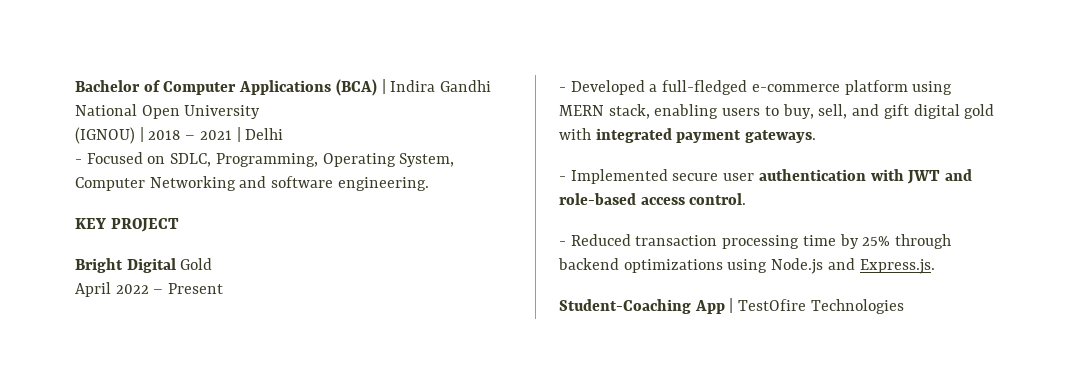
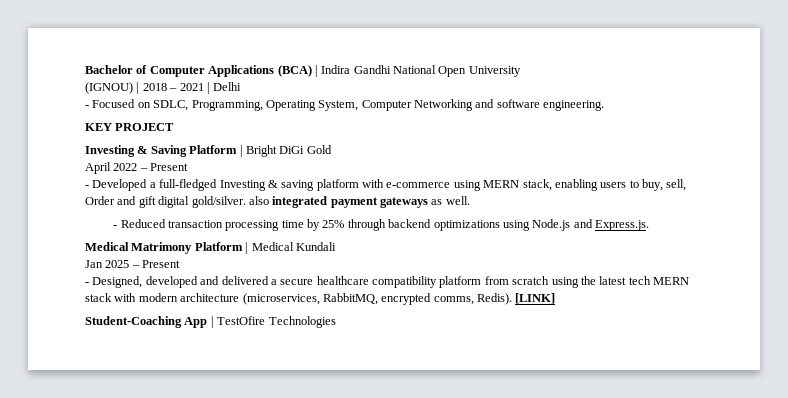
[75,258,176,273] Bright Digital -> [85,145,305,157] Investing & Saving Platform | Bright DiGi
[751,80,908,95] e-commerce platform -> [219,179,451,191] Investing & saving platform with e-commerce
(848, 111) none -> [85,196,115,205] Order
[964,104,995,119] [559,128,817,143] [559,169,973,184] [559,193,747,205] gold with integrated payment gateways. // - Implemented secure user authentication with JWT and role-based access control. -> [191,196,470,208] gold/silver. also integrated payment gateways as well.
(935, 266) none -> [85,242,336,254] [85,260,181,268] [85,276,689,288] [85,293,556,305] // Medical Matrimony Platform | Medical Kundali // Jan 2025 – Present // - Designed, developed and delivered a secure healthcare compatibility platform from scratch using the latest tech MERN stack with modern architecture (microservices, RabbitMQ, encrypted comms, Redis). [LINK]

